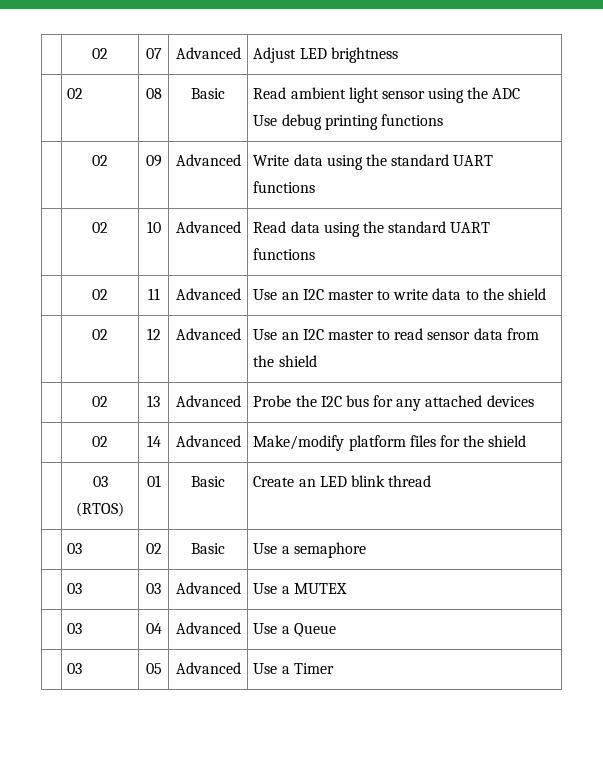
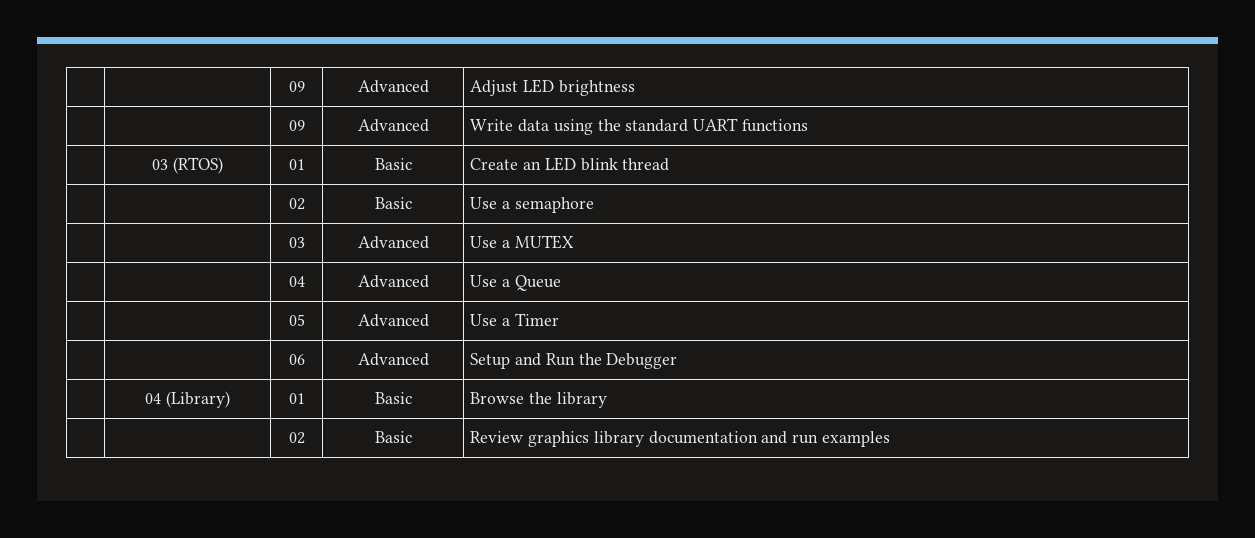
[92,48,108,59] [145,48,162,59] | 02 | 07 -> [288,81,305,92] | | 09
[67,88,84,99] [145,88,162,99] [191,88,225,99] [253,87,521,103] [253,114,443,130] [92,155,108,166] 02 | 08 | Basic | Read ambient light sensor using the ADC // Use debug printing functions // | 02 -> (635, 88) none
[92,222,108,233] [146,221,161,233] [175,221,241,233] [253,221,491,237] [253,248,316,260] [92,289,108,300] [147,288,160,300] [175,288,241,300] [253,288,547,300] [92,329,108,340] [146,328,161,340] [175,328,241,340] [253,328,539,340] [253,355,317,367] [92,396,108,407] [147,395,160,407] [175,395,241,407] [253,395,534,411] [92,436,108,447] [146,435,161,447] [175,435,241,447] [253,435,527,451] // | 02 | 10 | Advanced | Read data using the standard UART functions // | 02 | 11 | Advanced | Use an I2C master to write data to the shield // | 02 | 12 | Advanced | Use an I2C master to read sensor data from the shield // | 02 | 13 | Advanced | Probe the I2C bus for any attached devices // | 02 | 14 | Advanced | Make/modify platform files for the shield -> (808, 125) none
[67,543,83,554] 03 -> (670, 164) none
[67,583,83,594] 03 -> (594, 205) none
[67,623,83,634] 03 -> (574, 242) none
[67,663,83,674] 03 -> (561, 283) none
(334, 668) none -> [288,354,305,365] [357,353,429,366] [470,353,678,369] [145,391,230,408] [288,393,305,404] [374,392,412,404] [470,392,607,408] [288,432,305,444] [374,431,412,443] [470,431,890,447] // | | 06 | Advanced | Setup and Run the Debugger // | 04 (Library) | 01 | Basic | Browse the library // | | 02 | Basic | Review graphics library documentation and run examples

